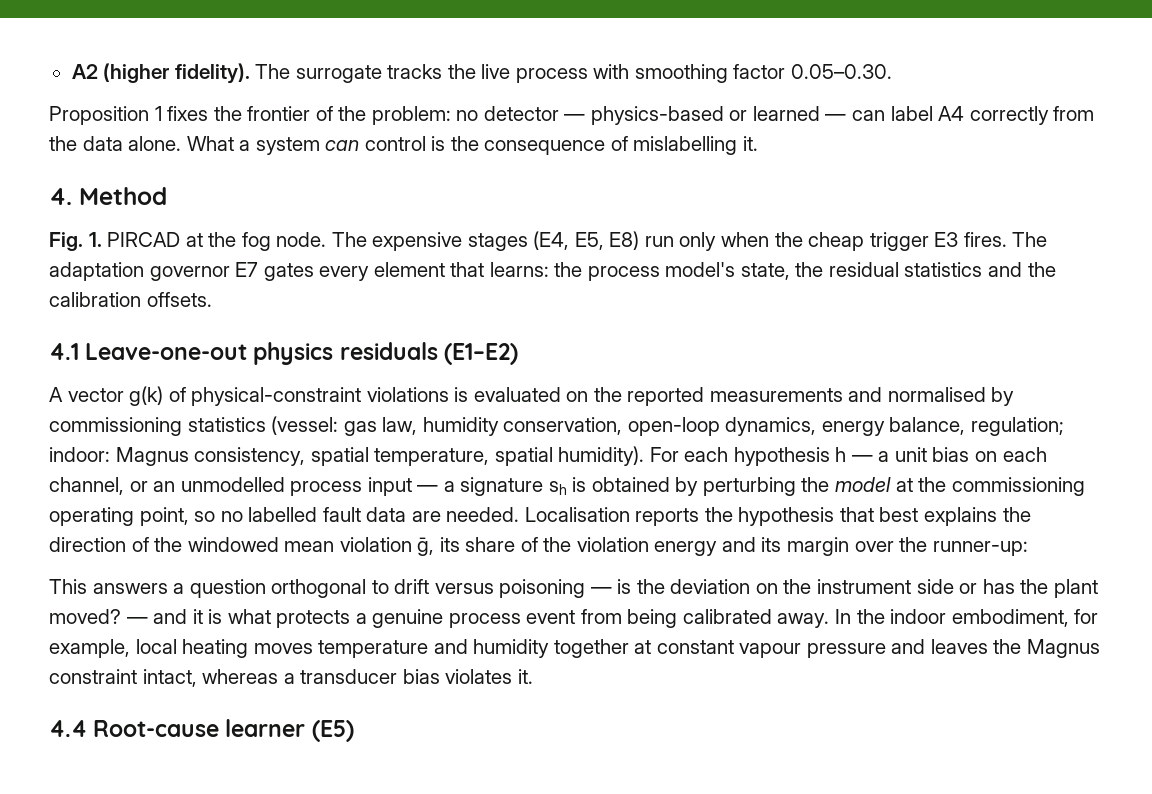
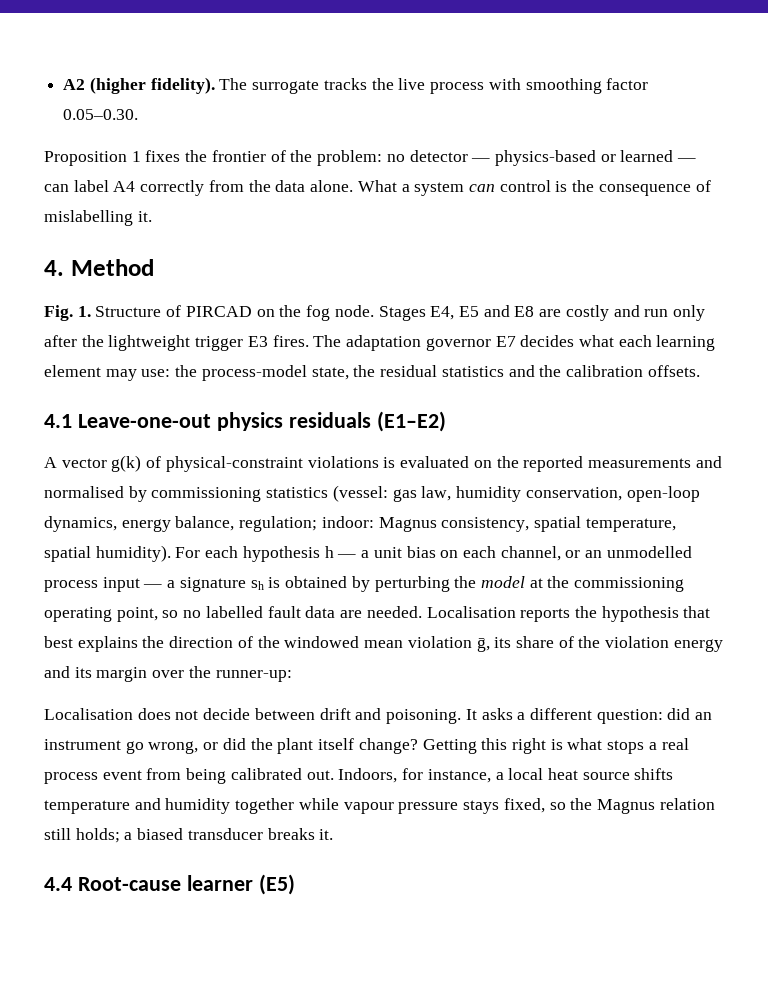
[107,231,865,251] PIRCAD at the fog node. The expensive stages (E4, E5, E8) run only when the cheap -> [95,305,706,321] [44,335,191,351] Structure of PIRCAD on the fog node. Stages E4, E5 and E8 are costly and run only after the lightweight
[263,262,736,281] gates every element that learns: the process model's -> [520,335,716,351] [44,365,307,381] decides what each learning element may use: the process-model
[49,579,1098,598] [49,609,444,628] This answers a question orthogonal to drift versus poisoning — is the deviation on the instrument side or has the plant moved? — and it is what protects a genuine -> [44,708,713,724] [44,738,689,754] Localisation does not decide between drift and poisoning. It asks a different question: did an instrument go wrong, or did the plant itself change? Getting this right is what stops a real
[777,609,1099,628] [49,639,1101,658] [49,669,513,687] away. In the indoor embodiment, for example, local heating moves temperature and humidity together at constant vapour pressure and leaves the Magnus constraint intact, whereas a transducer bias violates -> [306,768,674,783] [44,798,715,814] [44,828,315,843] out. Indoors, for instance, a local heat source shifts temperature and humidity together while vapour pressure stays fixed, so the Magnus relation still holds; a biased transducer breaks

